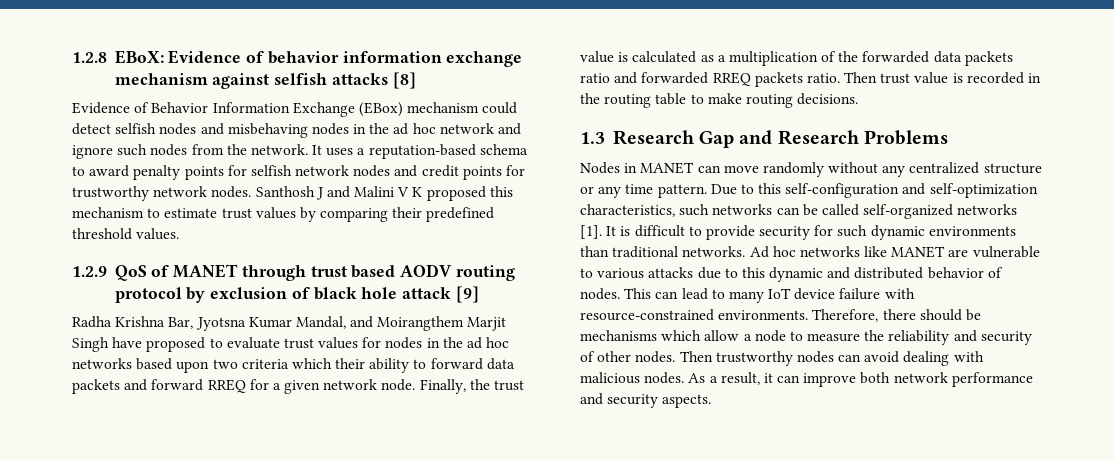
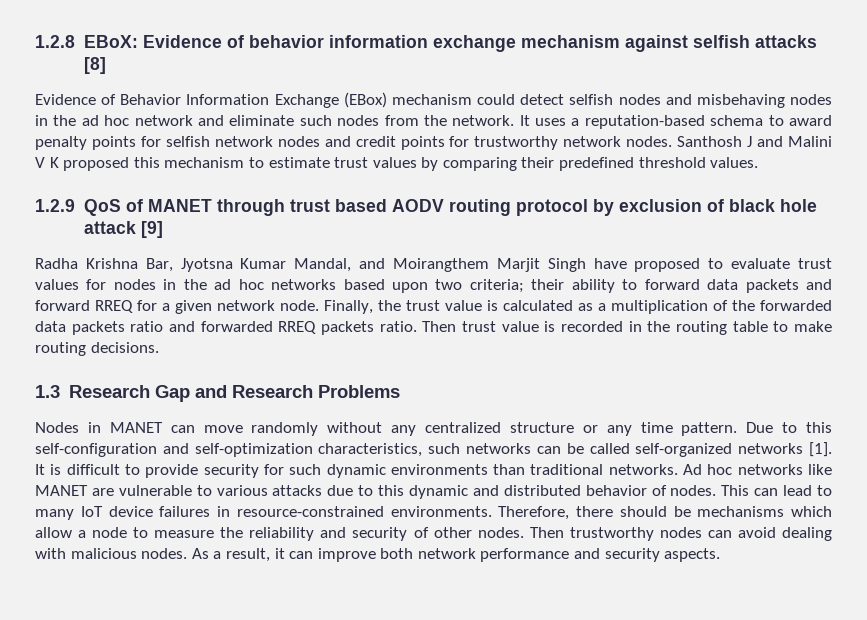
[72,145,113,159] ignore -> [229,115,295,126] eliminate
[241,358,332,369] criteria which -> [469,279,524,293] criteria;
[839,288,915,300] failure with -> [159,506,230,517] failures in

